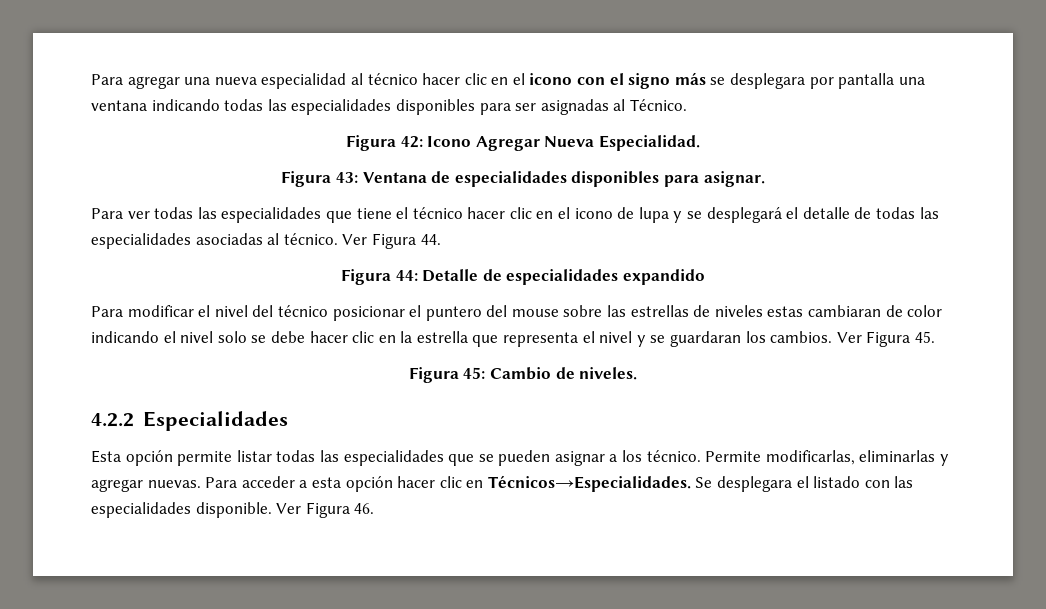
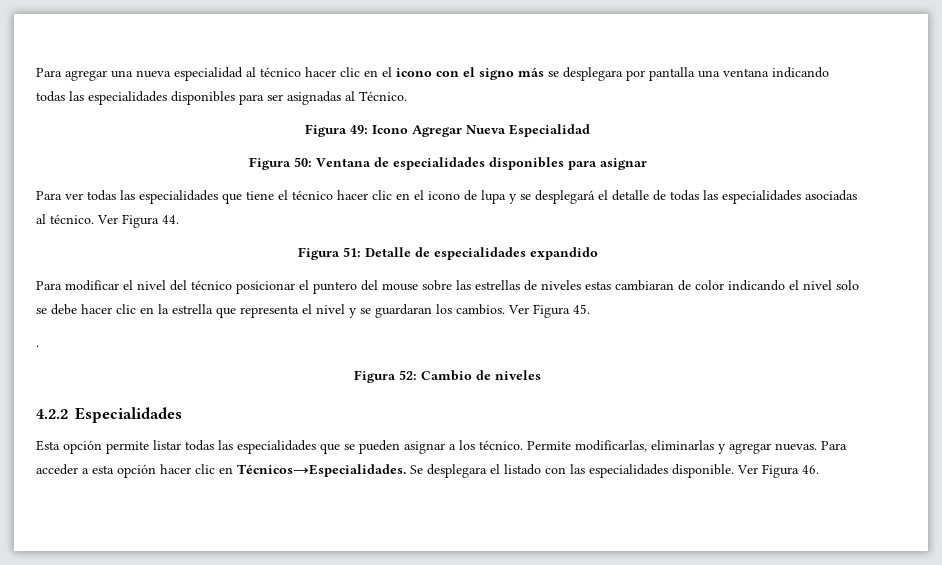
[400,136,423,148] 42: -> [350,125,368,134] 49:
[598,135,700,151] [281,171,359,187] Especialidad. // Figura 43: -> [509,124,590,137] [248,157,312,170] Especialidad // Figura 50:
[703,171,765,187] asignar. -> [599,158,647,170] asignar
[395,270,418,281] 44: -> [342,247,361,257] 51:
[408,367,486,383] // Figura 45: -> [36,345,39,347] [354,370,417,383] // . // Figura 52:
[579,367,638,380] niveles. -> [495,370,541,380] niveles

